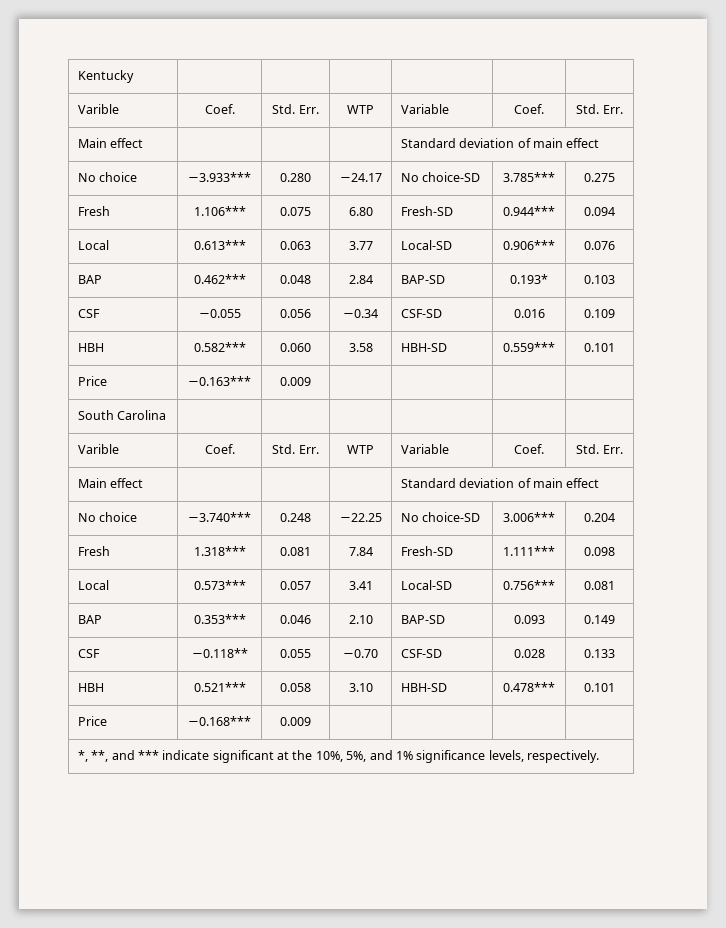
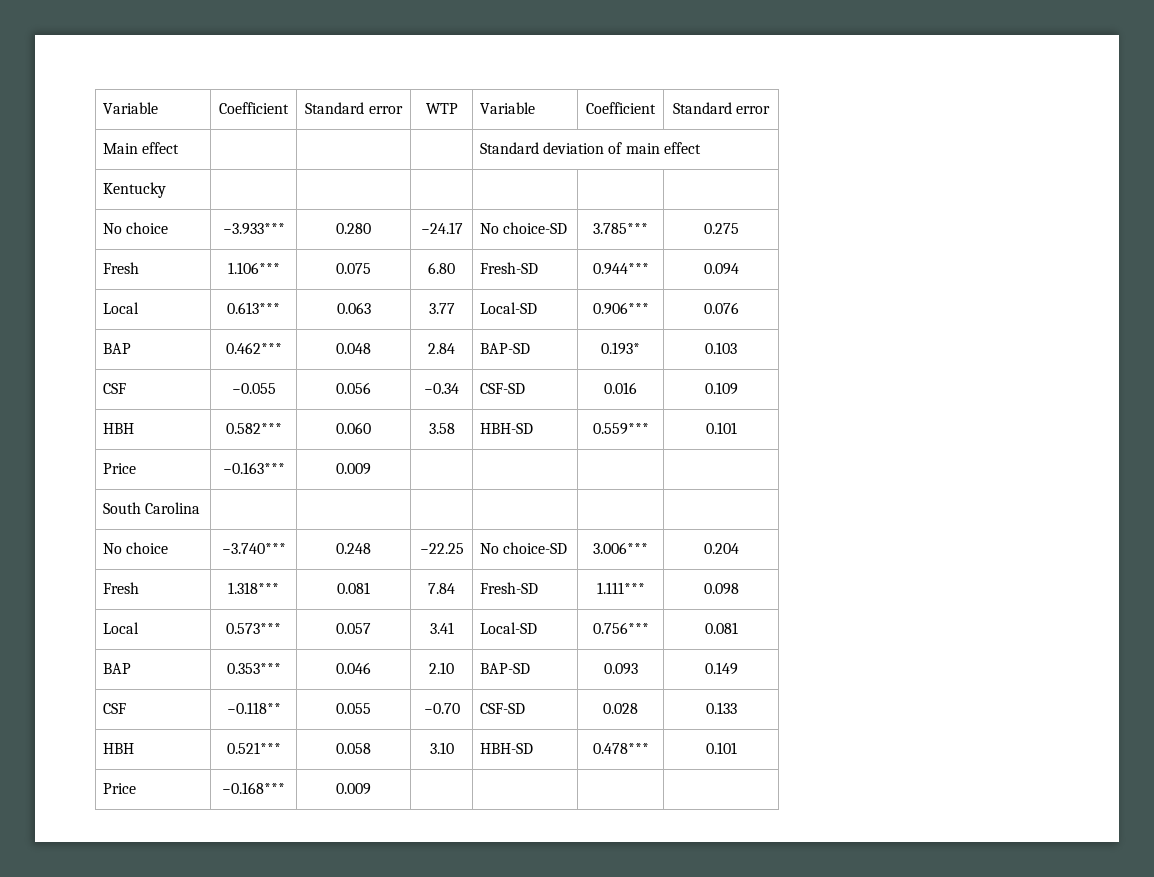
[77,70,134,83] [77,104,119,114] [204,104,235,114] [272,104,319,114] [347,105,374,114] [400,104,449,114] [514,104,544,114] [576,104,623,114] [77,138,144,148] [400,138,600,148] Kentucky | | | | | | // Varible | Coef. | Std. Err. | WTP | Variable | Coef. | Std. Err. // Main effect | | | | Standard deviation of main effect -> [103,102,159,114] [219,102,289,114] [305,102,403,114] [425,103,458,114] [480,102,536,114] [586,102,656,114] [672,102,771,114] [103,142,180,154] [480,142,701,154] [103,182,167,198] Variable | Coefficient | Standard error | WTP | Variable | Coefficient | Standard error // Main effect | | | | Standard deviation of main effect // Kentucky | | | | | |
[77,444,119,454] [204,444,235,454] [272,444,319,454] [347,445,374,454] [400,444,449,454] [514,444,544,454] [576,444,623,454] [77,478,144,488] [400,478,600,488] // Varible | Coef. | Std. Err. | WTP | Variable | Coef. | Std. Err. // Main effect | | | | Standard deviation of main effect -> (201, 508) none
[77,750,600,763] // *, **, and *** indicate significant at the 10%, 5%, and 1% significance levels, respectively. -> (371, 789) none

